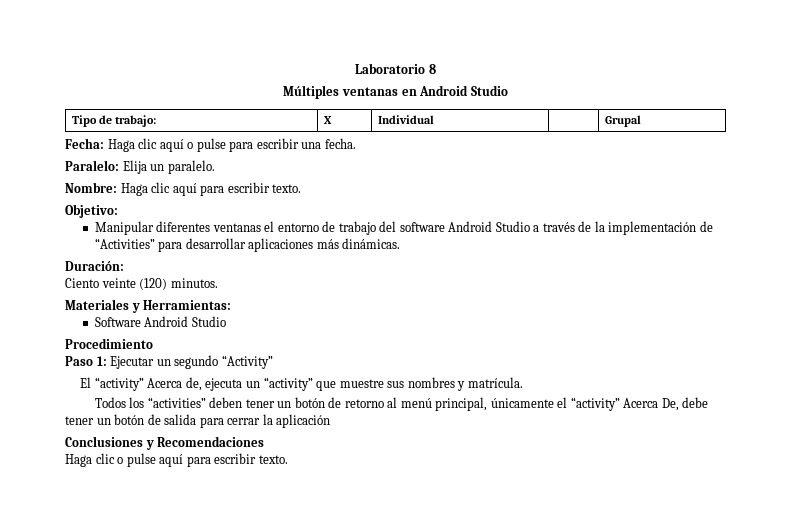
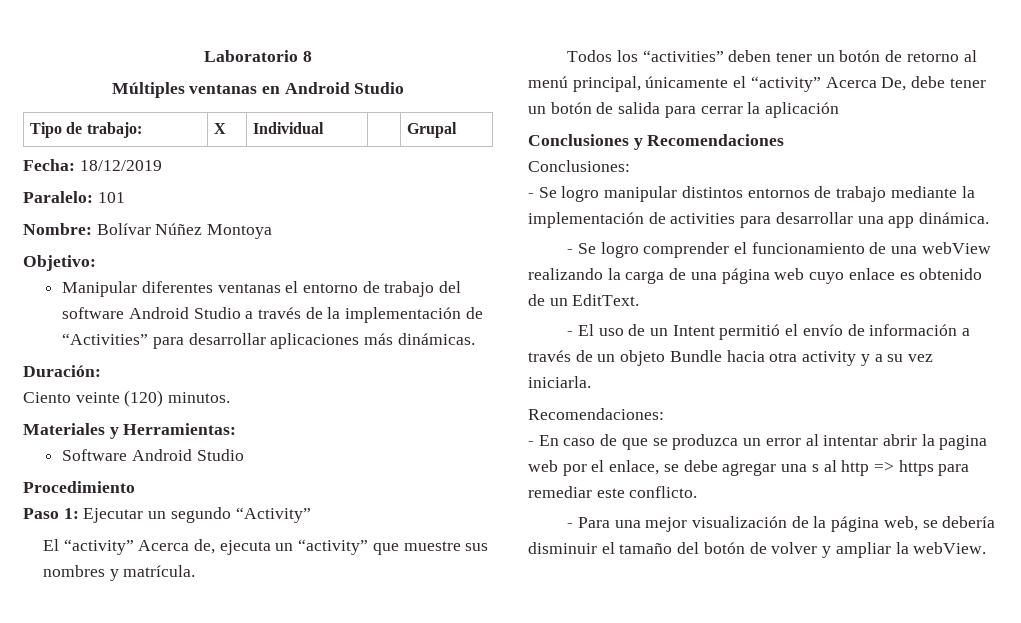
[107,138,356,152] [65,160,215,174] [65,182,302,196] Haga clic aquí o pulse para escribir una fecha. // Paralelo: Elija un paralelo. // Nombre: Haga clic aquí para escribir texto. -> [79,160,162,171] [23,191,125,203] [23,223,273,239] 18/12/2019 // Paralelo: 101 // Nombre: Bolívar Núñez Montoya
[65,453,288,467] Haga clic o pulse aquí para escribir texto. -> [528,160,630,172] [528,186,975,202] [528,212,990,228] [567,242,991,258] [528,268,983,284] [528,294,640,306] [567,324,971,340] [528,350,933,366] [528,376,591,388] [528,408,664,420] [528,434,988,450] [528,460,970,476] [528,486,698,498] [567,516,996,532] [528,542,987,558] Conclusiones: // - Se logro manipular distintos entornos de trabajo mediante la implementación de activities para desarrollar una app dinámica. // - Se logro comprender el funcionamiento de una webView realizando la carga de una página web cuyo enlace es obtenido de un EditText. // - El uso de un Intent permitió el envío de información a través de un objeto Bundle hacia otra activity y a su vez iniciarla. // Recomendaciones: // - En caso de que se produzca un error al intentar abrir la pagina web por el enlace, se debe agregar una s al http => https para remediar este conflicto. // - Para una mejor visualización de la página web, se debería disminuir el tamaño del botón de volver y ampliar la webView.

